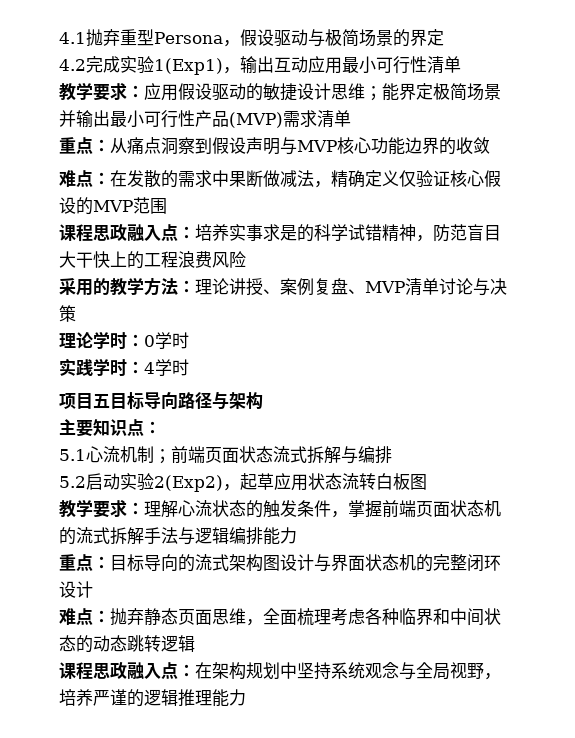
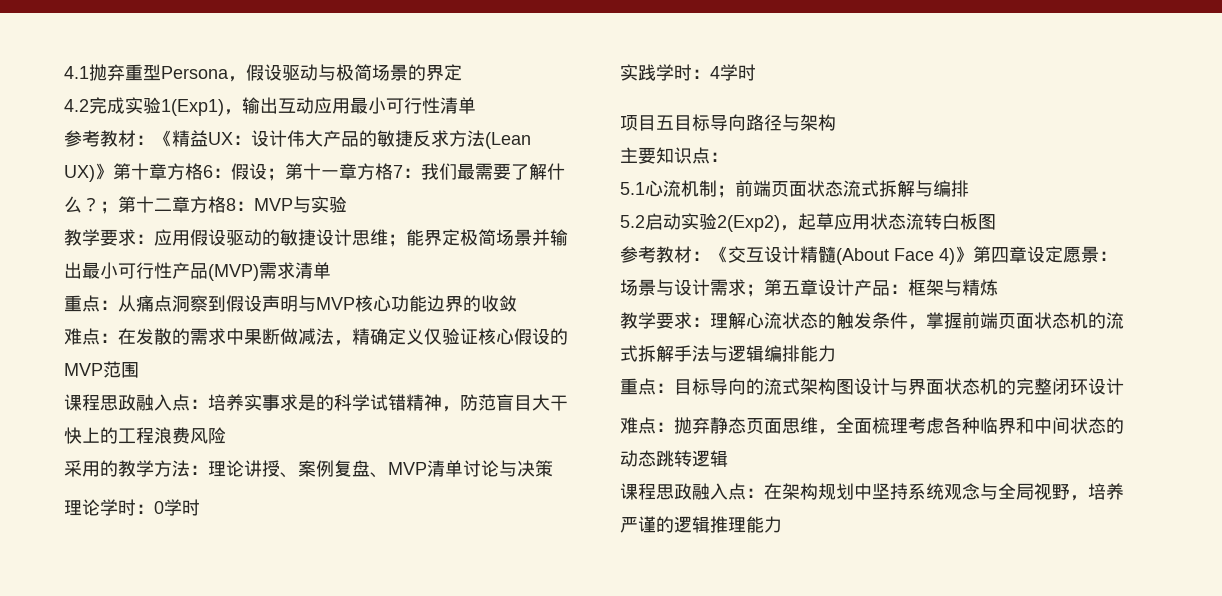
(461, 64) none -> [64,130,531,149] [64,163,565,182] [64,196,347,214] // 参考教材：《精益UX：设计伟大产品的敏捷反求方法(Lean UX)》第十章方格6：假设；第十一章方格7：我们最需要了解什么？；第十二章方格8：MVP与实验
(427, 482) none -> [620,246,1117,265] [620,279,998,297] // 参考教材：《交互设计精髓(About Face 4)》第四章设定愿景：场景与设计需求；第五章设计产品：框架与精炼

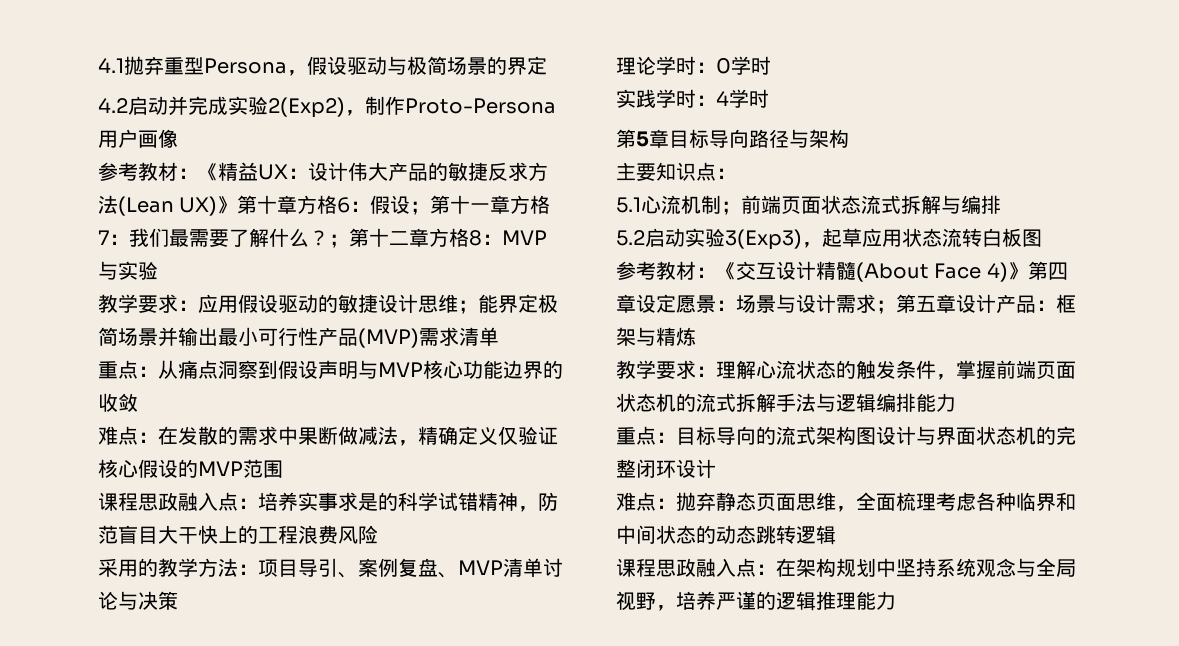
(89, 105) none -> [128,96,188,116] 启动并
[161,97,476,116] 1(Exp1)，输出互动应用最小可行性清单 -> [268,96,556,118] [98,129,178,148] 2(Exp2)，制作Proto-Persona用户画像
[208,460,280,477] 理论讲授 -> [258,558,338,577] 项目导引
[620,115,674,131] 项目五 -> [616,129,669,148] 第5章
[717,215,780,232] 2(Exp2) -> [725,229,802,250] 3(Exp3)

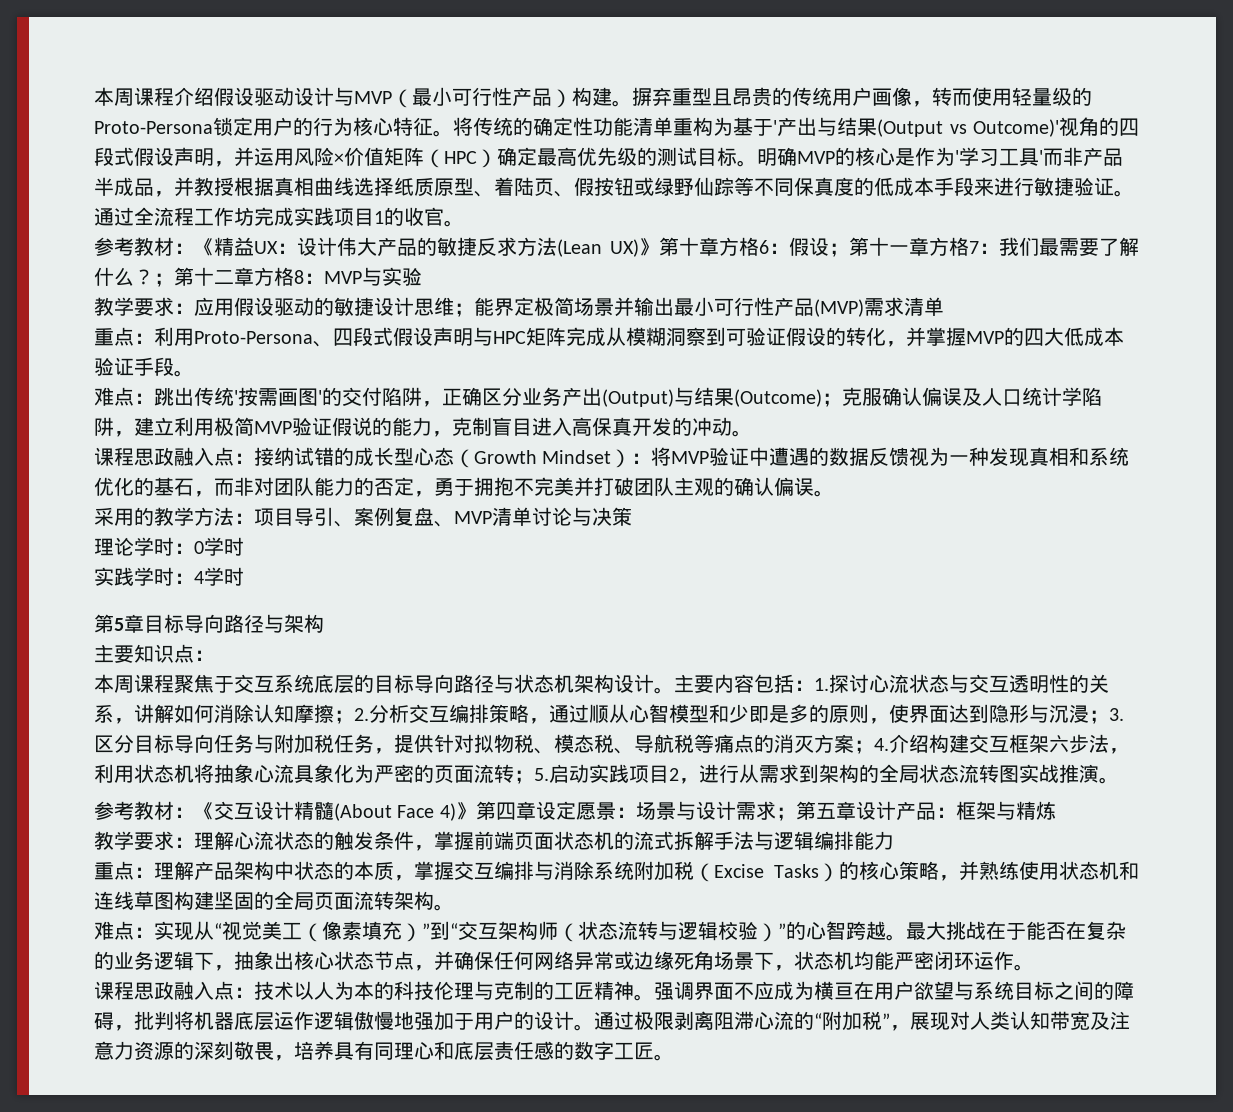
[98,56,547,76] [98,96,556,118] [98,129,178,148] 4.1抛弃重型Persona，假设驱动与极简场景的界定 // 4.2启动并完成实验2(Exp2)，制作Proto-Persona用户画像 -> [94,87,1092,108] [94,117,1139,137] [94,147,1123,168] [94,177,1134,197] [94,207,464,227] 本周课程介绍假设驱动设计与MVP（最小可行性产品）构建。摒弃重型且昂贵的传统用户画像，转而使用轻量级的Proto-Persona锁定用户的行为核心特征。将传统的确定性功能清单重构为基于'产出与结果(Output vs Outcome)'视角的四段式假设声明，并运用风险×价值矩阵（HPC）确定最高优先级的测试目标。明确MVP的核心是作为'学习工具'而非产品半成品，并教授根据真相曲线选择纸质原型、着陆页、假按钮或绿野仙踪等不同保真度的低成本手段来进行敏捷验证。通过全流程工作坊完成实践项目1的收官。
[158,360,563,379] [98,393,138,412] [98,426,558,446] [98,459,283,478] [98,492,558,512] [98,525,378,544] 从痛点洞察到假设声明与MVP核心功能边界的收敛 // 难点：在发散的需求中果断做减法，精确定义仅验证核心假设的MVP范围 // 课程思政融入点：培养实事求是的科学试错精神，防范盲目大干快上的工程浪费风险 -> [154,327,1124,347] [94,357,194,377] [94,387,1102,407] [94,417,752,437] [94,447,1130,468] [94,477,834,497] 利用Proto-Persona、四段式假设声明与HPC矩阵完成从模糊洞察到可验证假设的转化，并掌握MVP的四大低成本验证手段。 // 难点：跳出传统'按需画图'的交付陷阱，正确区分业务产出(Output)与结果(Outcome)；克服确认偏误及人口统计学陷阱，建立利用极简MVP验证假说的能力，克制盲目进入高保真开发的冲动。 // 课程思政融入点：接纳试错的成长型心态（Growth Mindset）：将MVP验证中遭遇的数据反馈视为一种发现真相和系统优化的基石，而非对团队能力的否定，勇于拥抱不完美并打破团队主观的确认偏误。
[616,195,1001,215] [616,228,1042,250] 5.1心流机制；前端页面状态流式拆解与编排 // 5.2启动实验3(Exp3)，起草应用状态流转白板图 -> [94,674,1109,694] [94,704,1124,724] [94,734,1129,754] [94,764,1119,784] 本周课程聚焦于交互系统底层的目标导向路径与状态机架构设计。主要内容包括：1.探讨心流状态与交互透明性的关系，讲解如何消除认知摩擦；2.分析交互编排策略，通过顺从心智模型和少即是多的原则，使界面达到隐形与沉浸；3.区分目标导向任务与附加税任务，提供针对拟物税、模态税、导航税等痛点的消灭方案；4.介绍构建交互框架六步法，利用状态机将抽象心流具象化为严密的页面流转；5.启动实践项目2，进行从需求到架构的全局状态流转图实战推演。
[676,426,1076,445] [616,459,716,478] [616,492,1076,512] [616,525,836,545] [616,558,1076,577] [616,591,896,611] 目标导向的流式架构图设计与界面状态机的完整闭环设计 // 难点：抛弃静态页面思维，全面梳理考虑各种临界和中间状态的动态跳转逻辑 // 课程思政融入点：在架构规划中坚持系统观念与全局视野，培养严谨的逻辑推理能力 -> [154,861,1139,882] [94,891,454,911] [94,921,1126,942] [94,951,1034,971] [94,981,1134,1001] [94,1011,1130,1031] [94,1041,674,1061] 理解产品架构中状态的本质，掌握交互编排与消除系统附加税（Excise Tasks）的核心策略，并熟练使用状态机和连线草图构建坚固的全局页面流转架构。 // 难点：实现从“视觉美工（像素填充）”到“交互架构师（状态流转与逻辑校验）”的心智跨越。最大挑战在于能否在复杂的业务逻辑下，抽象出核心状态节点，并确保任何网络异常或边缘死角场景下，状态机均能严密闭环运作。 // 课程思政融入点：技术以人为本的科技伦理与克制的工匠精神。强调界面不应成为横亘在用户欲望与系统目标之间的障碍，批判将机器底层运作逻辑傲慢地强加于用户的设计。通过极限剥离阻滞心流的“附加税”，展现对人类认知带宽及注意力资源的深刻敬畏，培养具有同理心和底层责任感的数字工匠。

